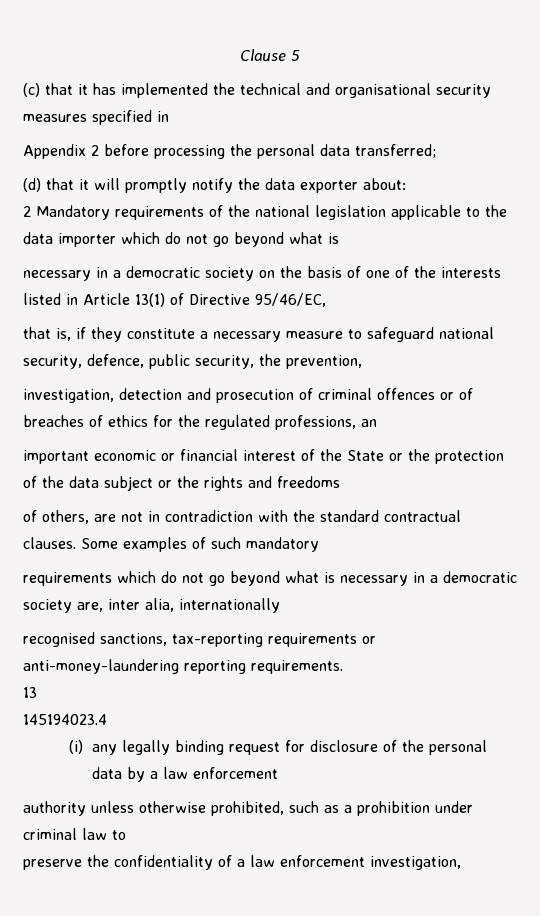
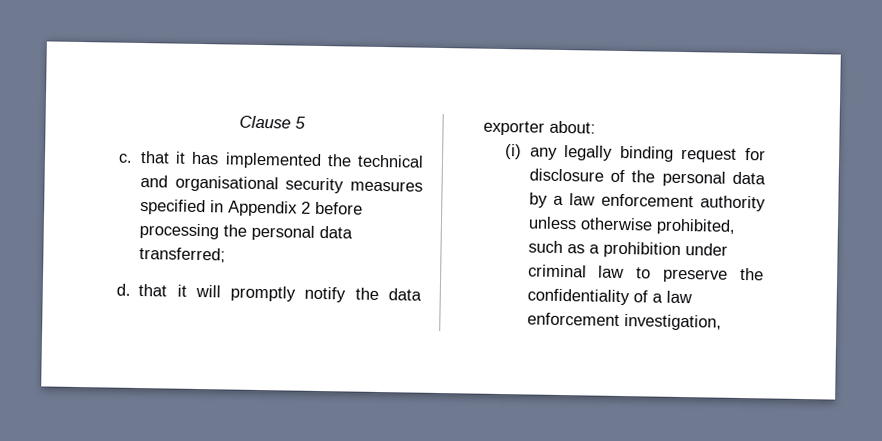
[23,83,40,97] (c) -> [118,153,133,163] c.
(169, 116) // -> (225, 206) none
[23,178,41,192] (d) -> [116,283,131,296] d.
[23,205,507,220] [23,232,339,247] [23,266,501,281] [23,293,326,307] [23,327,494,342] [23,354,362,369] [23,388,473,403] [23,415,377,430] [23,449,504,464] [23,476,340,491] [23,510,461,524] [23,537,319,552] [23,571,517,586] [23,598,280,613] [23,632,376,647] [23,659,343,674] [23,687,37,698] [23,714,107,725] // 2 Mandatory requirements of the national legislation applicable to the data importer which do not go beyond what is // necessary in a democratic society on the basis of one of the interests listed in Article 13(1) of Directive 95/46/EC, // that is, if they constitute a necessary measure to safeguard national security, defence, public security, the prevention, // investigation, detection and prosecution of criminal offences or of breaches of ethics for the regulated professions, an // important economic or financial interest of the State or the protection of the data subject or the rights and freedoms // of others, are not in contradiction with the standard contractual clauses. Some examples of such mandatory // requirements which do not go beyond what is necessary in a democratic society are, inter alia, internationally // recognised sanctions, tax-reporting requirements or anti-money-laundering reporting requirements. // 13 // 145194023.4 -> (597, 127) none
(278, 773) // -> (694, 200) none
(126, 835) // -> (652, 273) none

